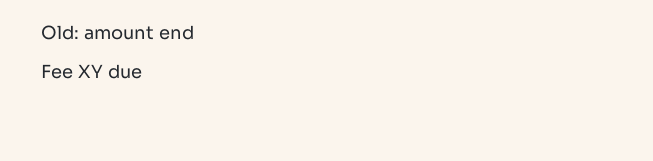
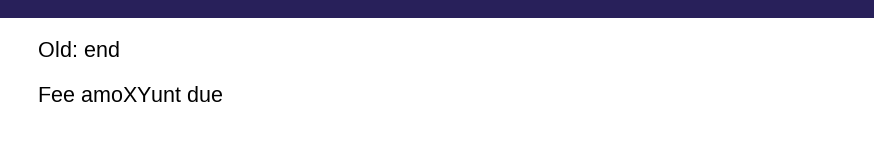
[83,26,154,40] amount -> (78, 49) none
[77,64,103,78] XY -> [81,87,181,102] amoXYunt

